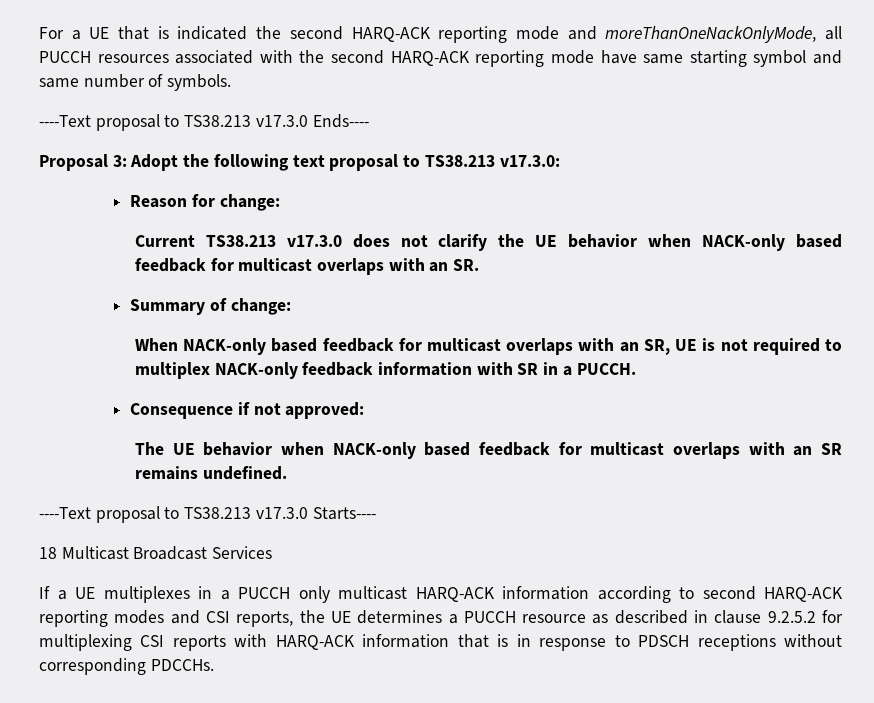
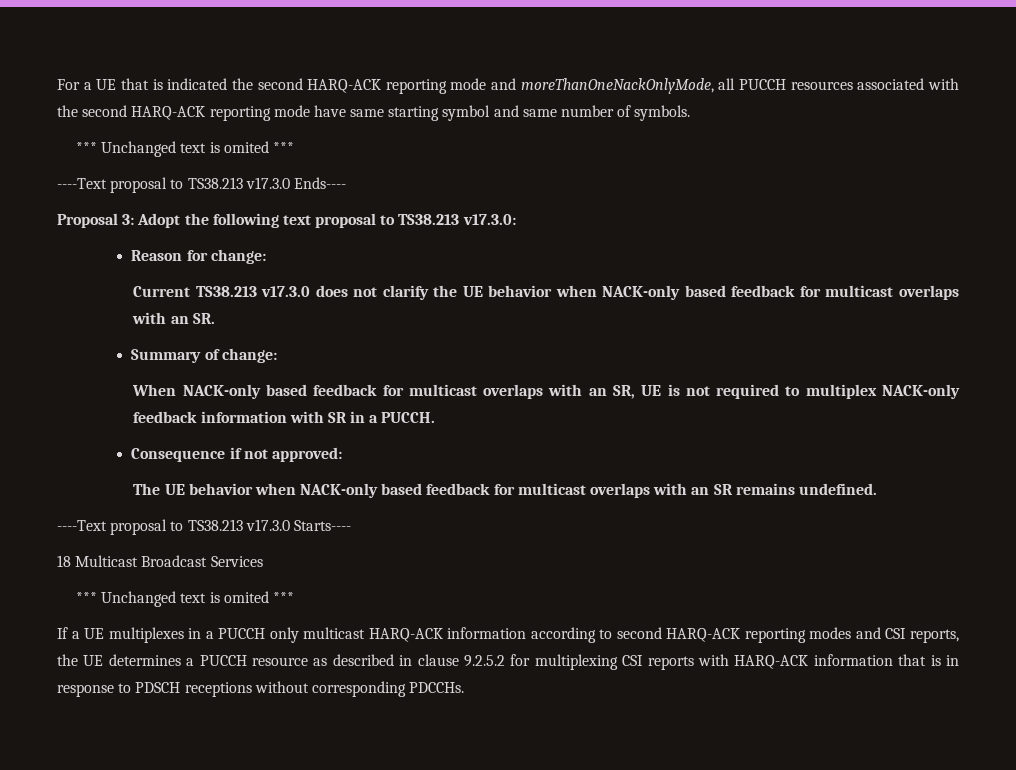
(232, 82) none -> [76,141,295,157] // *** Unchanged text is omited ***
(273, 552) none -> [76,591,295,607] // *** Unchanged text is omited ***

